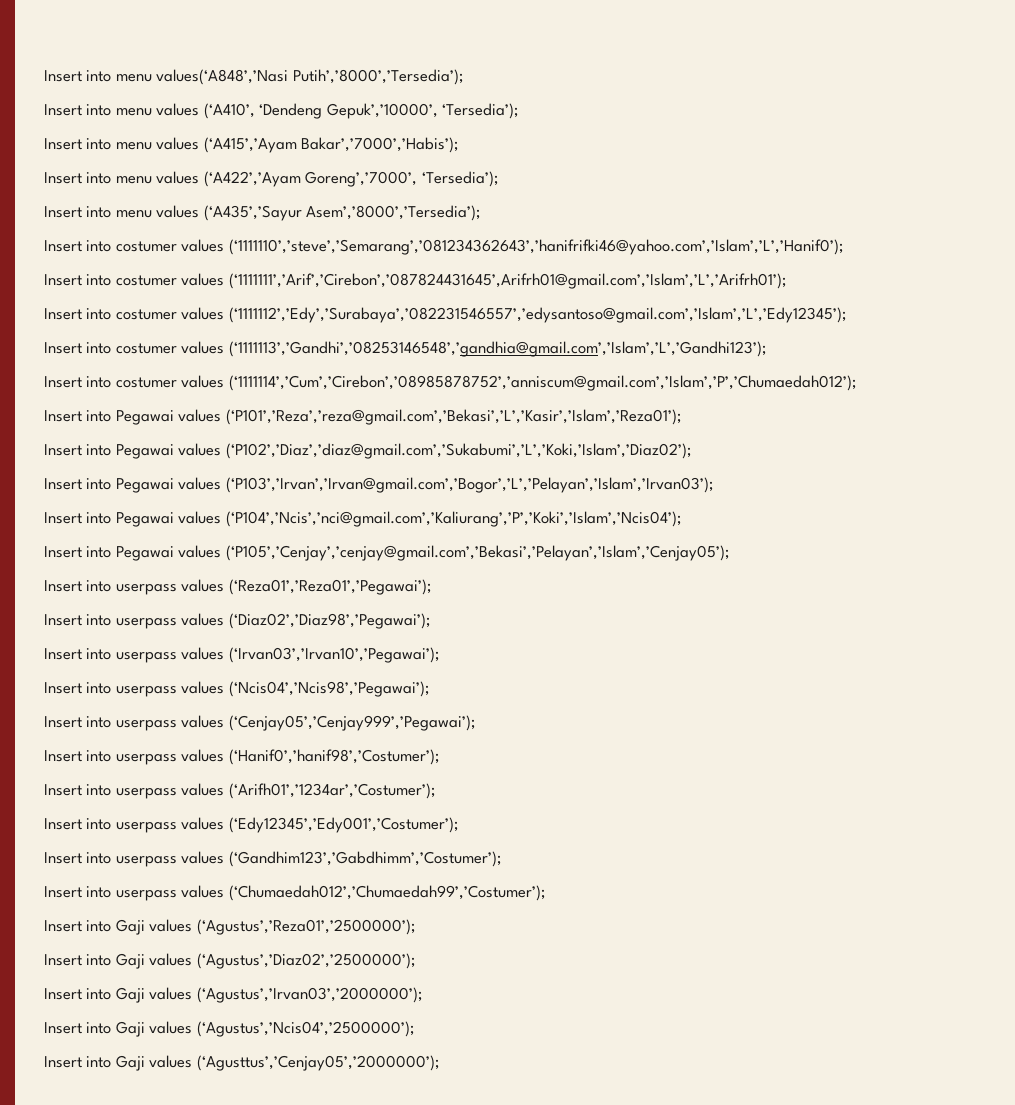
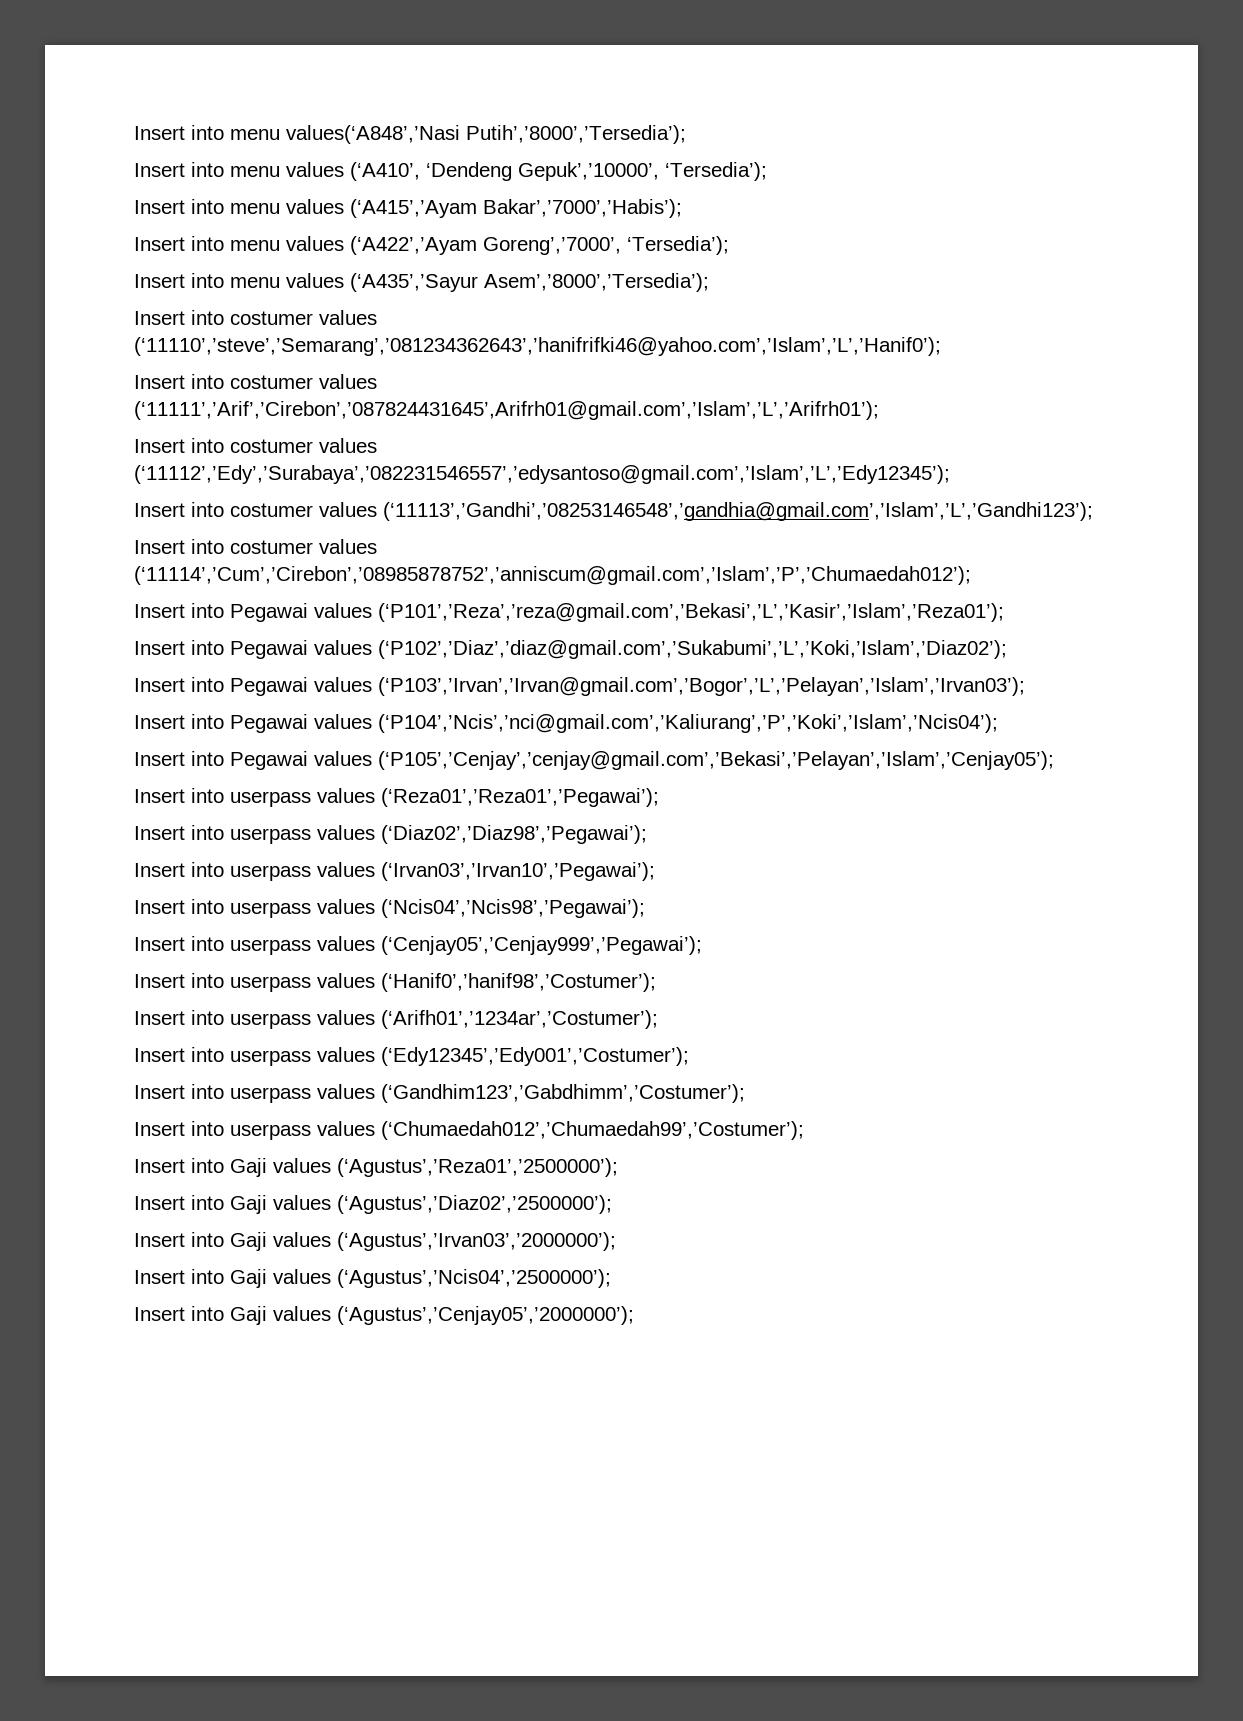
[228,239,843,255] [44,273,786,289] [44,307,846,323] [44,341,766,357] [44,375,856,391] (‘1111110’,’steve’,’Semarang’,’081234362643’,’hanifrifki46@yahoo.com’,’Islam’,’L’,’Hanif0’); // Insert into costumer values (‘1111111’,’Arif’,’Cirebon’,’087824431645’,Arifrh01@gmail.com’,’Islam’,’L’,’Arifrh01’); // Insert into costumer values (‘1111112’,’Edy’,’Surabaya’,’082231546557’,’edysantoso@gmail.com’,’Islam’,’L’,’Edy12345’); // Insert into costumer values (‘1111113’,’Gandhi’,’08253146548’,’gandhia@gmail.com’,’Islam’,’L’,’Gandhi123’); // Insert into costumer values (‘1111114’,’Cum’,’Cirebon’,’08985878752’,’anniscum@gmail.com’,’Islam’,’P’,’Chumaedah012’); -> [134,337,941,356] [134,374,377,389] [134,401,879,420] [134,438,377,453] [134,465,950,484] [134,502,1093,521] [134,539,377,554] [134,566,971,585] (‘11110’,’steve’,’Semarang’,’081234362643’,’hanifrifki46@yahoo.com’,’Islam’,’L’,’Hanif0’); // Insert into costumer values (‘11111’,’Arif’,’Cirebon’,’087824431645’,Arifrh01@gmail.com’,’Islam’,’L’,’Arifrh01’); // Insert into costumer values (‘11112’,’Edy’,’Surabaya’,’082231546557’,’edysantoso@gmail.com’,’Islam’,’L’,’Edy12345’); // Insert into costumer values (‘11113’,’Gandhi’,’08253146548’,’gandhia@gmail.com’,’Islam’,’L’,’Gandhi123’); // Insert into costumer values (‘11114’,’Cum’,’Cirebon’,’08985878752’,’anniscum@gmail.com’,’Islam’,’P’,’Chumaedah012’);
[196,1055,439,1071] (‘Agusttus’,’Cenjay05’,’2000000’); -> [337,1306,634,1325] (‘Agustus’,’Cenjay05’,’2000000’);

